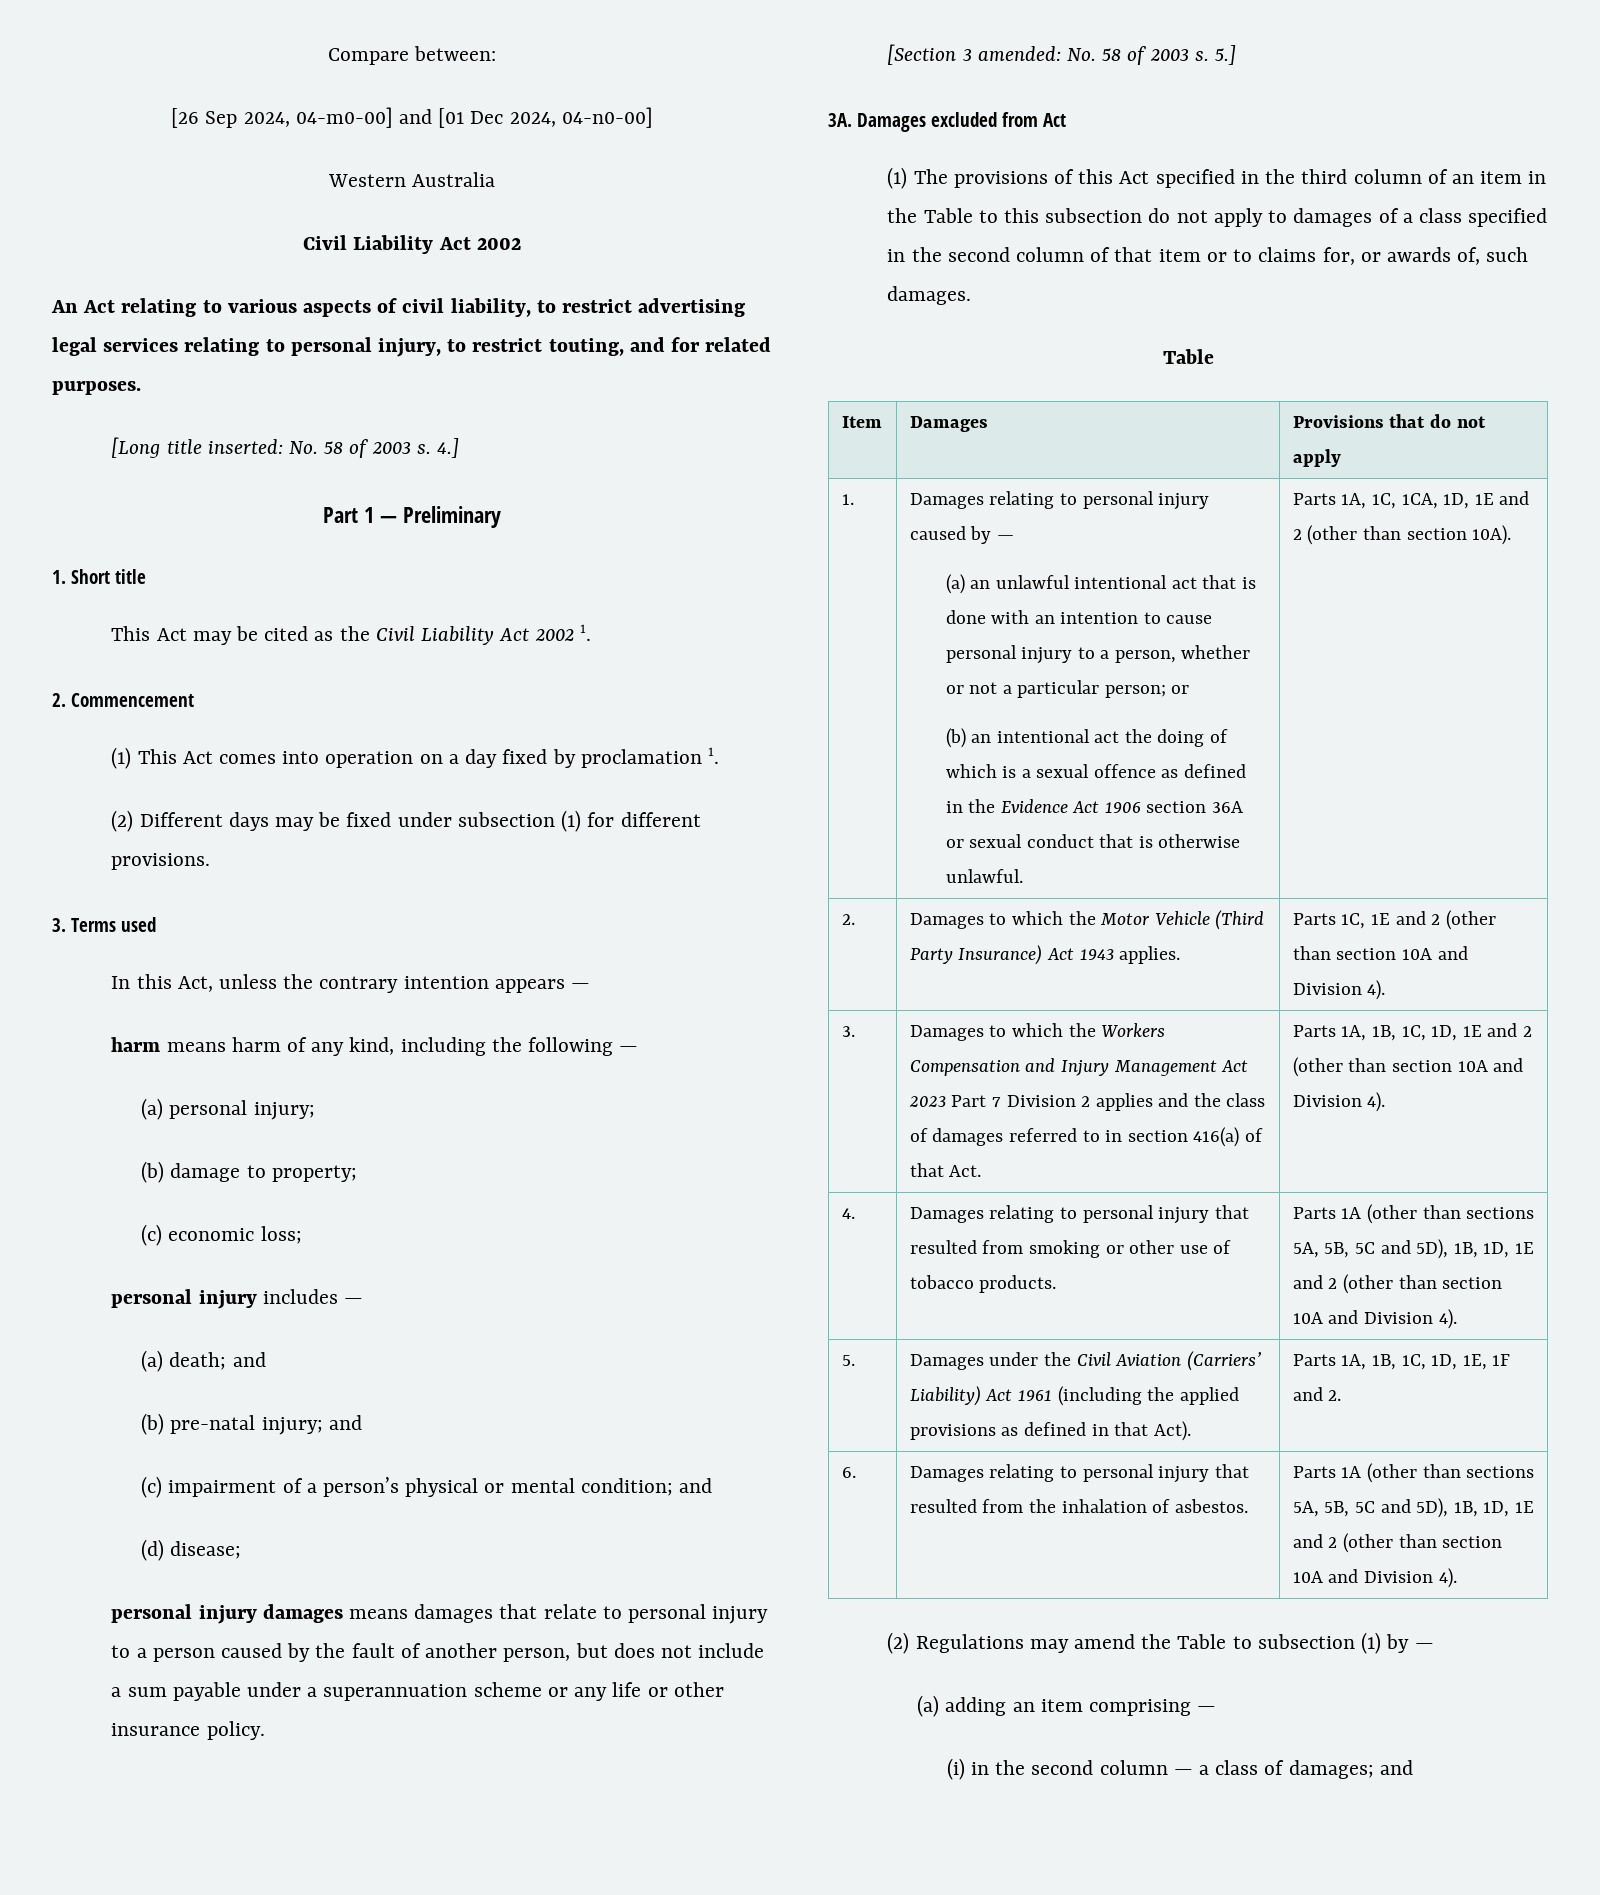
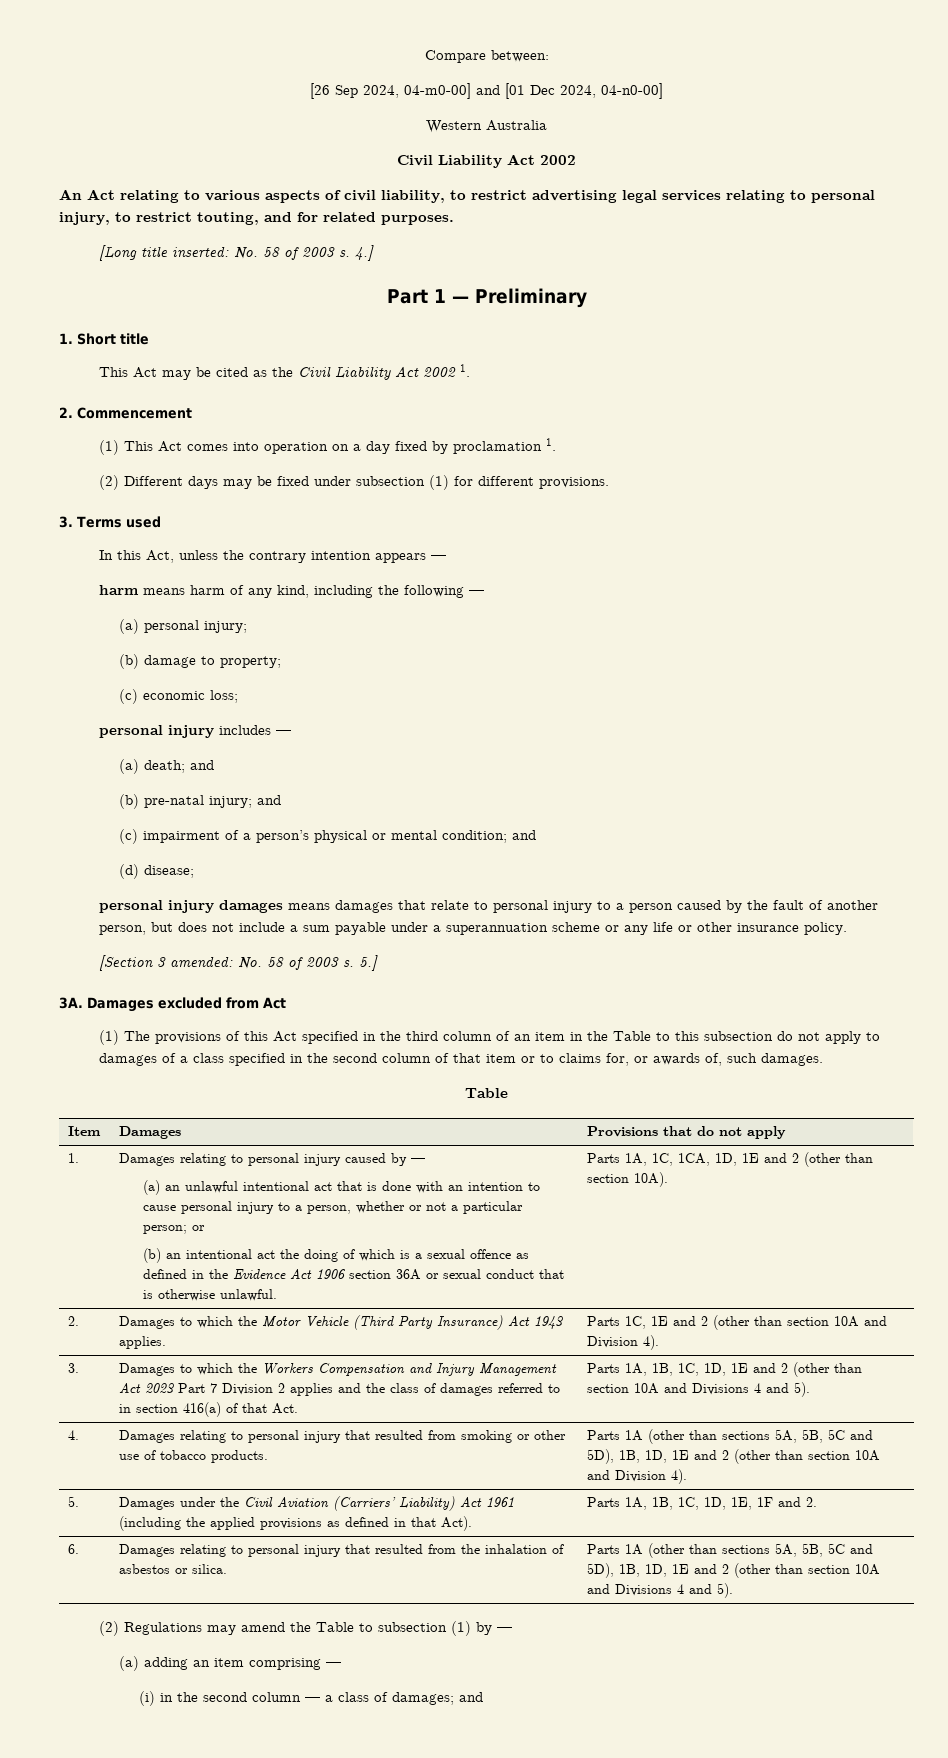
[1292,1092,1386,1112] Division 4). -> [692,1382,811,1397] Divisions 4 and 5).
[1174,1499,1248,1513] asbestos. -> [119,1564,228,1574] asbestos or silica.
[1363,1568,1457,1588] Division 4). -> [615,1583,734,1598] Divisions 4 and 5).

